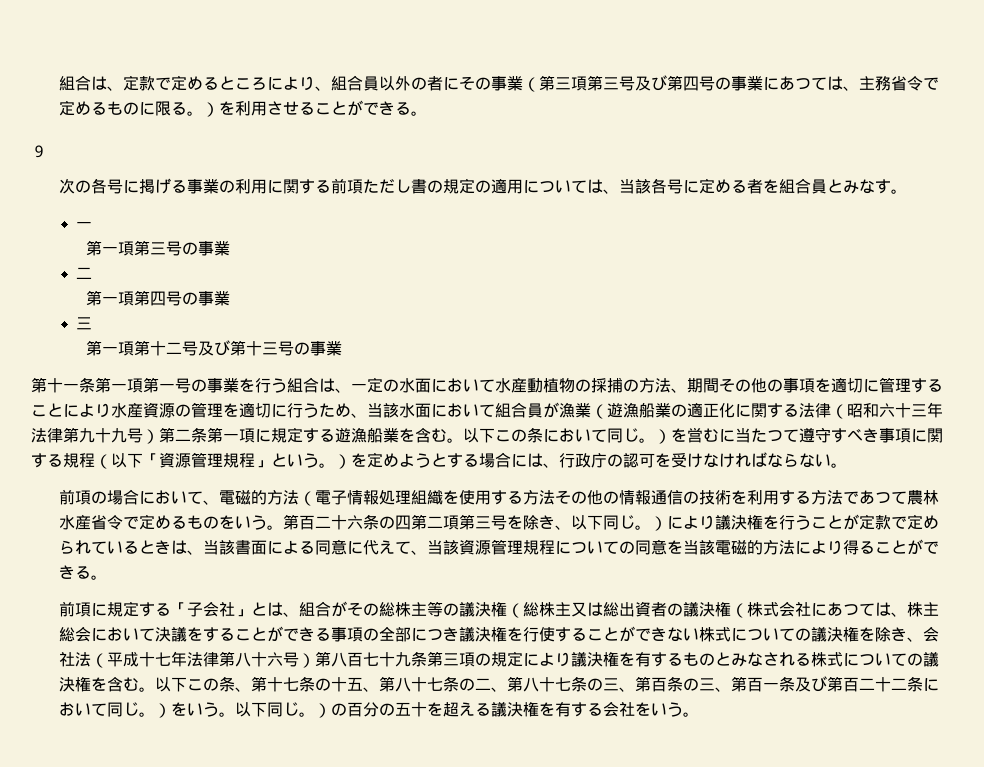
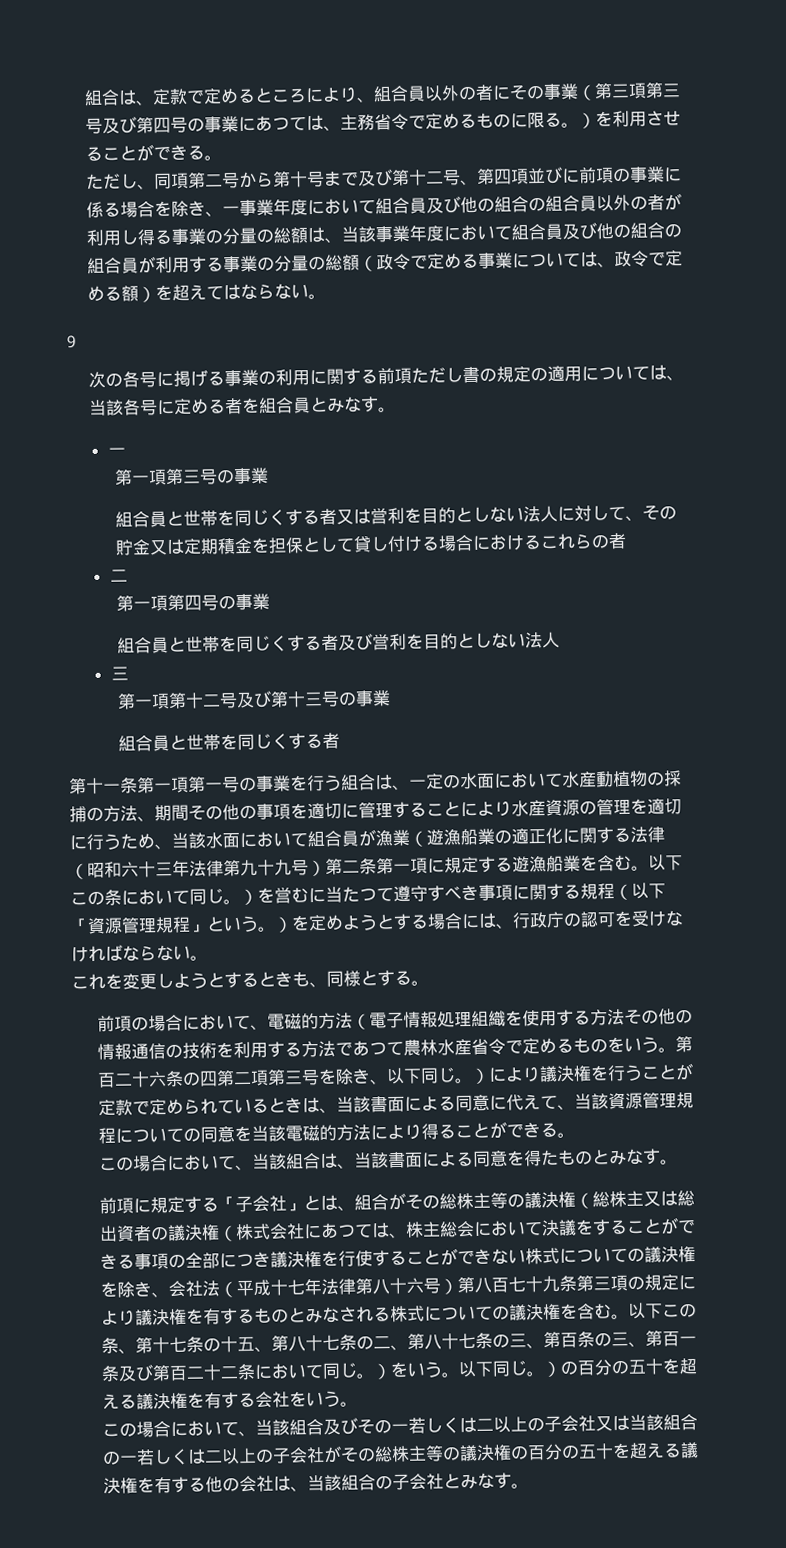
(427, 113) none -> [86,166,683,190] [86,193,683,219] [86,222,683,247] [87,250,684,275] [87,283,327,303] // ただし、同項第二号から第十号まで及び第十二号、第四項並びに前項の事業に係る場合を除き、一事業年度において組合員及び他の組合の組合員以外の者が利用し得る事業の分量の総額は、当該事業年度において組合員及び他の組合の組合員が利用する事業の分量の総額（政令で定める事業については、政令で定める額）を超えてはならない。
(231, 248) none -> [115,505,678,528] [115,532,628,556] // 組合員と世帯を同じくする者又は営利を目的としない法人に対して、その貯金又は定期積金を担保として貸し付ける場合におけるこれらの者
(231, 298) none -> [117,631,561,654] // 組合員と世帯を同じくする者及び営利を目的としない法人
(343, 348) none -> [118,732,341,752] // 組合員と世帯を同じくする者
(847, 465) none -> [71,969,429,990] // これを変更しようとするときも、同様とする。
(107, 577) none -> [99,1148,679,1172] // この場合において、当該組合は、当該書面による同意を得たものとみなす。
(699, 714) none -> [102,1414,699,1438] [102,1442,700,1466] [103,1472,530,1494] // この場合において、当該組合及びその一若しくは二以上の子会社又は当該組合の一若しくは二以上の子会社がその総株主等の議決権の百分の五十を超える議決権を有する他の会社は、当該組合の子会社とみなす。

